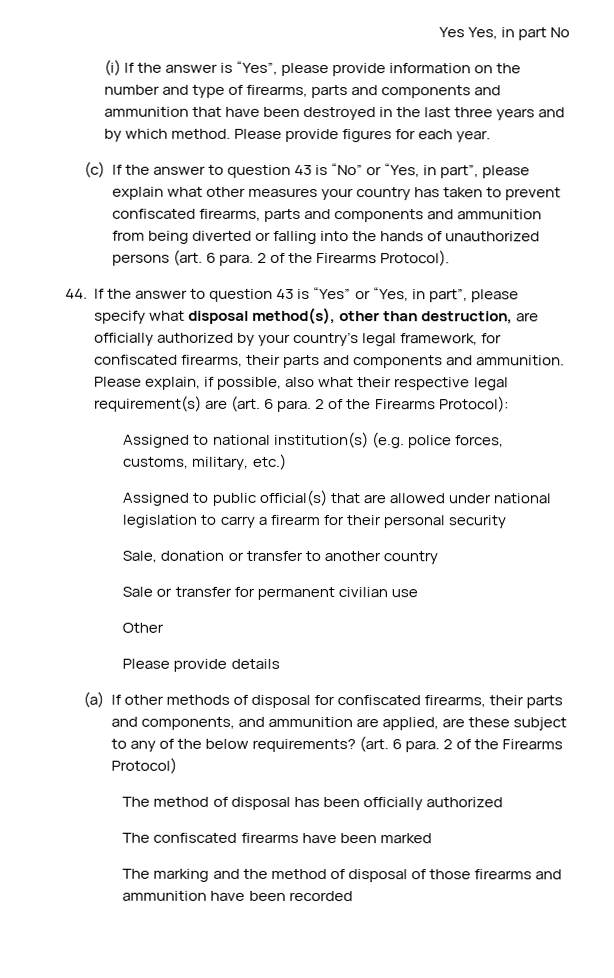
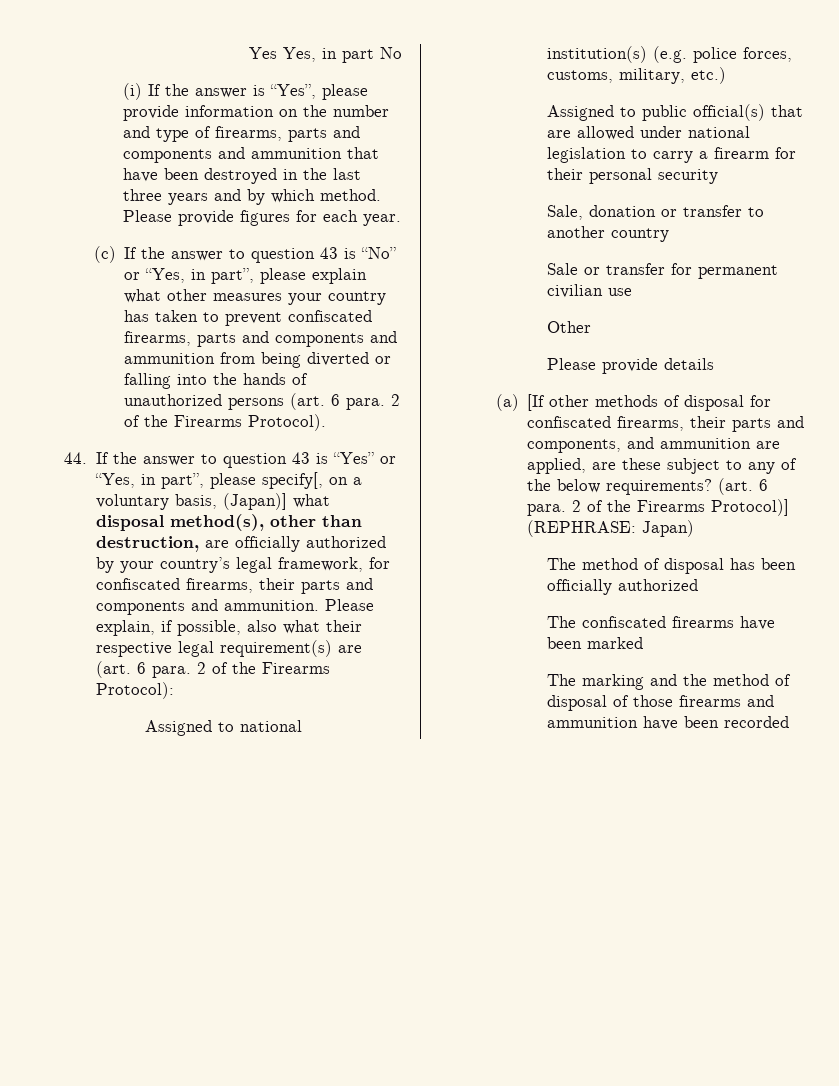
[94,310,147,324] specify -> [261,472,362,489] [95,493,287,510] specify[, on a voluntary basis, (Japan)]
[110,694,122,705] If -> [526,394,545,411] [If
[110,757,177,774] Protocol) -> [710,499,789,516] [526,520,694,537] Protocol)] (REPHRASE: Japan)

